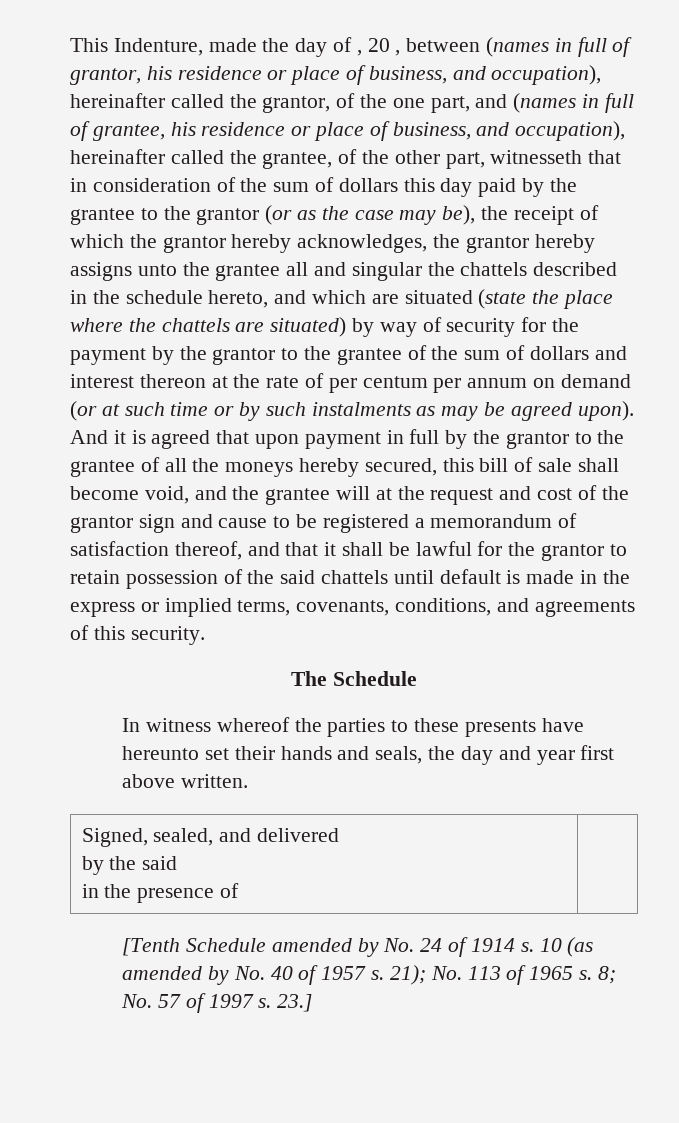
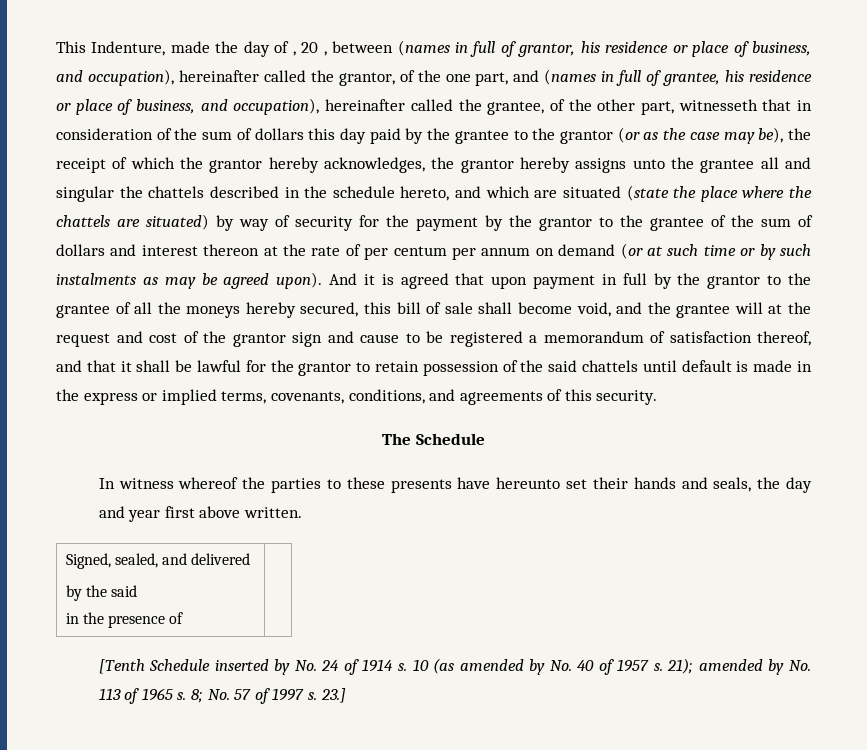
[271,938,352,952] amended -> [214,659,269,671] inserted
(426, 975) none -> [698,659,785,675] amended by

